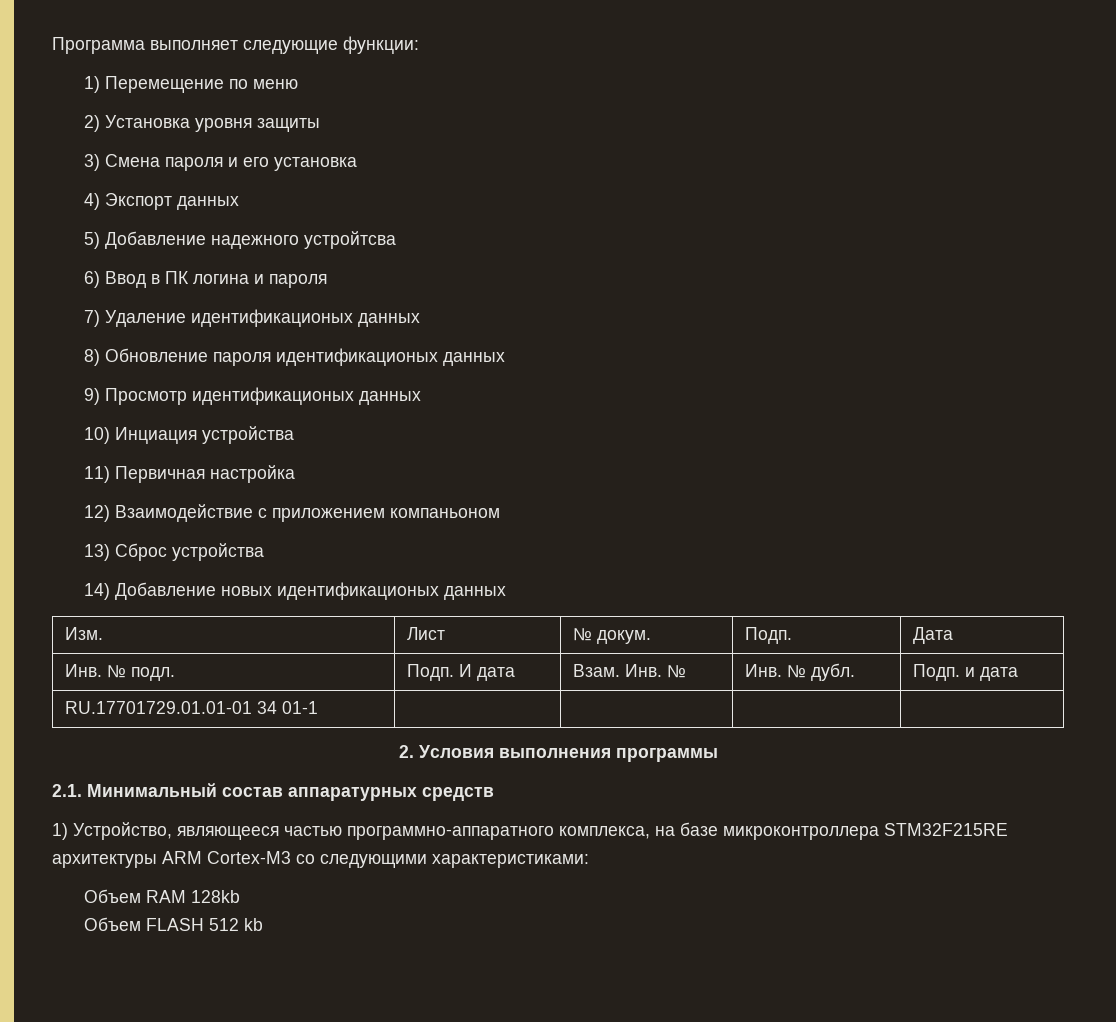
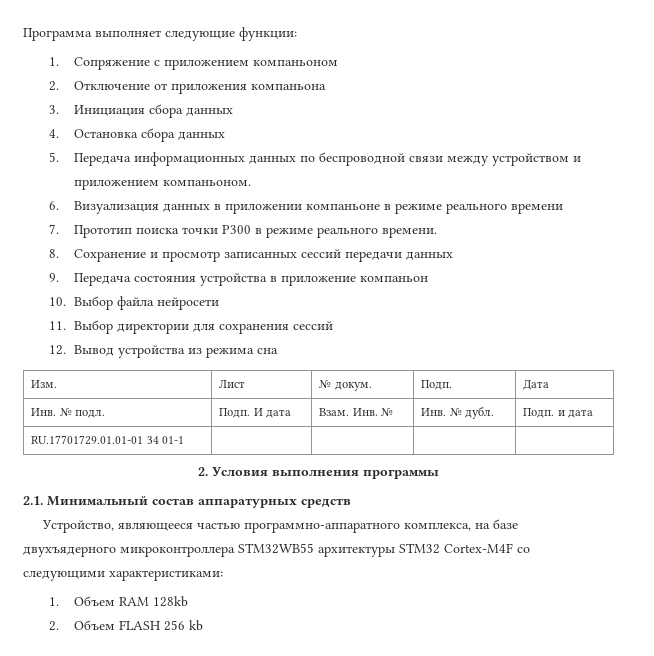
[83,76,298,93] [83,115,320,132] [83,154,357,171] [83,193,239,210] [83,231,396,249] [83,271,327,288] [83,309,420,327] [83,348,505,366] [83,387,421,405] [83,426,294,444] [83,465,295,483] [83,504,500,522] [83,543,264,561] [83,582,506,600] 1) Перемещение по меню // 2) Установка уровня защиты // 3) Смена пароля и его установка // 4) Экспорт данных // 5) Добавление надежного устройтсва // 6) Ввод в ПК логина и пароля // 7) Удаление идентификационых данных // 8) Обновление пароля идентификационых данных // 9) Просмотр идентификационых данных // 10) Инциация устройства // 11) Первичная настройка // 12) Взаимодействие с приложением компаньоном // 13) Сброс устройства // 14) Добавление новых идентификационых данных -> [48,57,339,70] [48,81,327,94] [48,104,234,118] [48,128,226,142] [48,152,582,166] [74,179,252,190] [48,201,564,214] [48,224,438,238] [48,249,454,262] [48,273,429,286] [48,296,220,310] [48,320,334,334] [48,345,279,358] 1. Сопряжение с приложением компаньоном // 2. Отключение от приложения компаньона // 3. Инициация сбора данных // 4. Остановка сбора данных // 5. Передача информационных данных по беспроводной связи между устройством и приложением компаньоном. // 6. Визуализация данных в приложении компаньоне в режиме реального времени // 7. Прототип поиска точки P300 в режиме реального времени. // 8. Сохранение и просмотр записанных сессий передачи данных // 9. Передача состояния устройства в приложение компаньон // 10. Выбор файла нейросети // 11. Выбор директории для сохранения сессий // 12. Вывод устройства из режима сна
[52,823,68,840] 1) -> (351, 503) none
[723,823,1008,840] [52,851,291,868] микроконтроллера STM32F215RE архитектуры ARM Cortex-M3 -> [23,543,513,557] двухъядерного микроконтроллера STM32WB55 архитектуры STM32 Cortex-M4F
(589, 861) none -> [48,597,59,606] 1.
(240, 896) none -> [48,621,59,631] 2.
[208,918,239,931] 512 -> [164,620,186,631] 256

